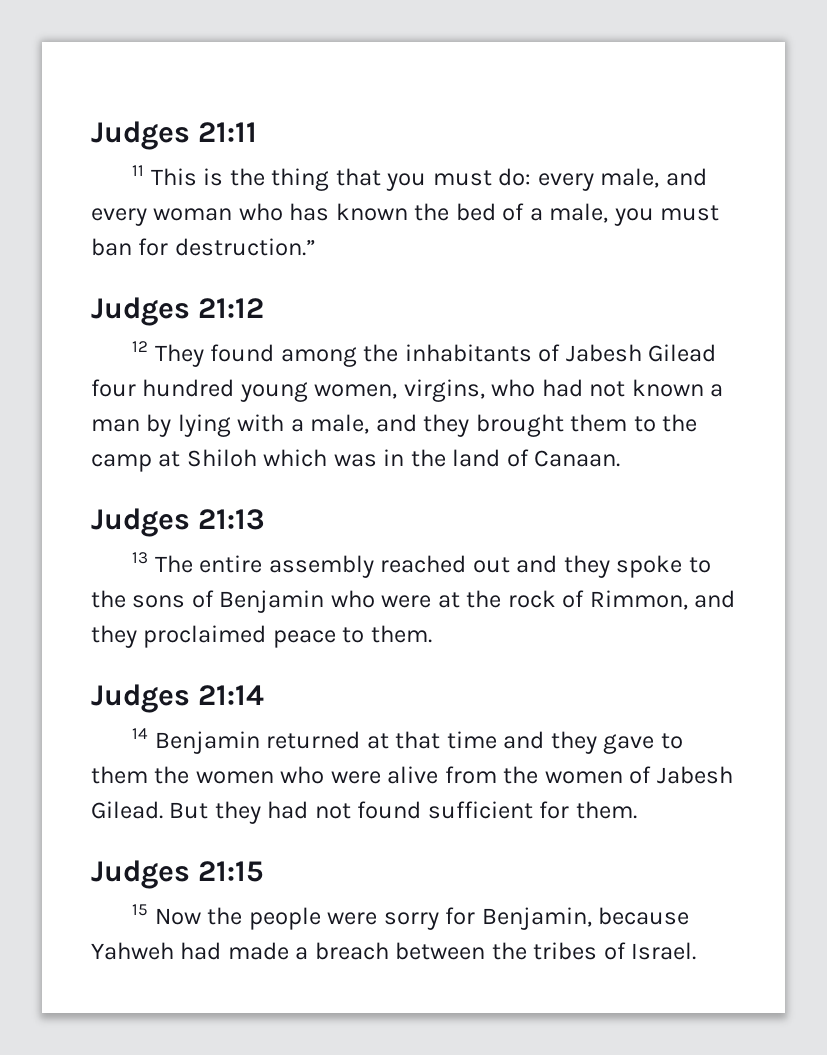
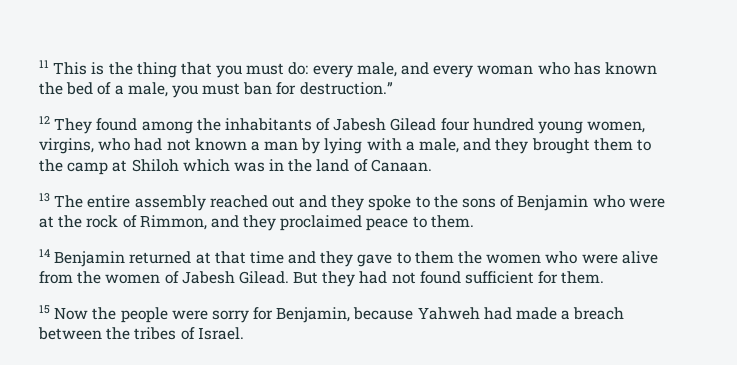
[91,121,258,150] Judges 21:11 // -> (39, 64) none
[91,297,265,326] // Judges 21:12 -> (393, 88) none
[91,508,266,537] // Judges 21:13 -> (432, 165) none
[91,684,265,713] // Judges 21:14 -> (474, 221) none
[91,860,264,889] // Judges 21:15 -> (605, 277) none

